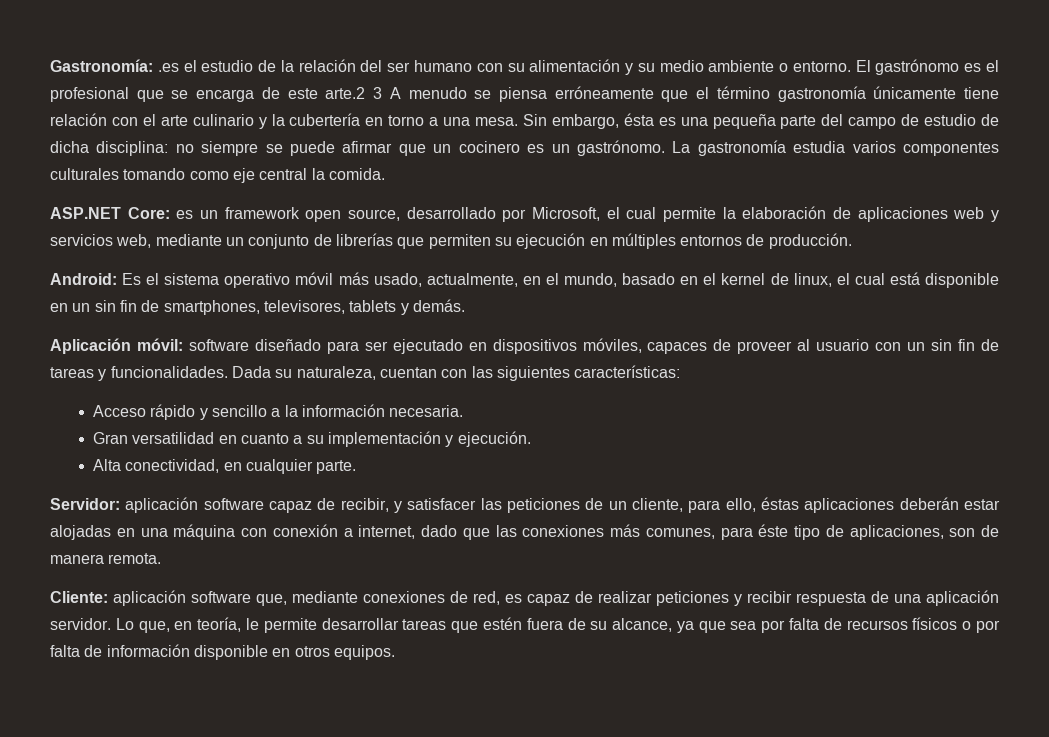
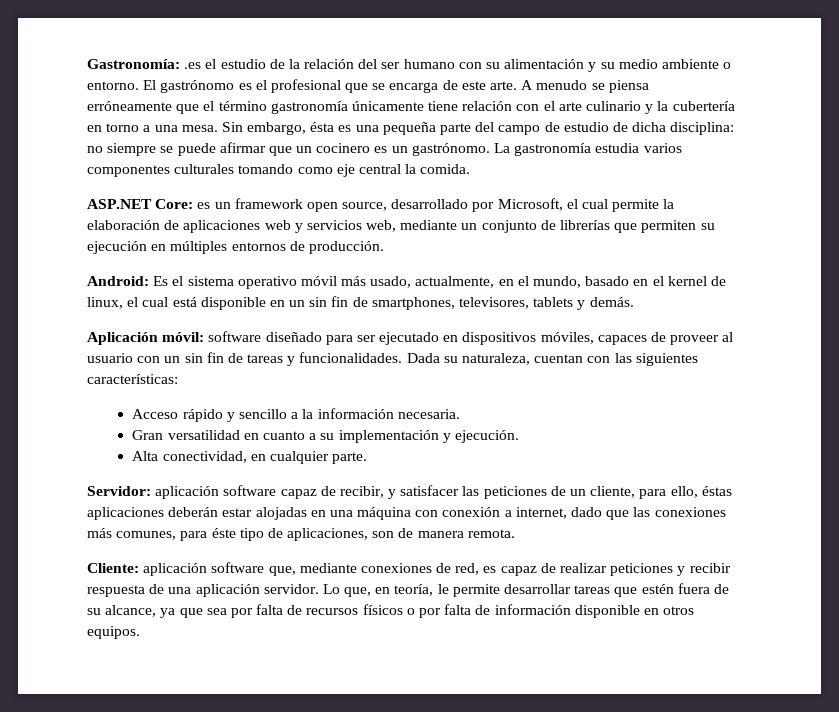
[325,87,383,99] arte.2 3 -> [490,81,518,90] arte.

